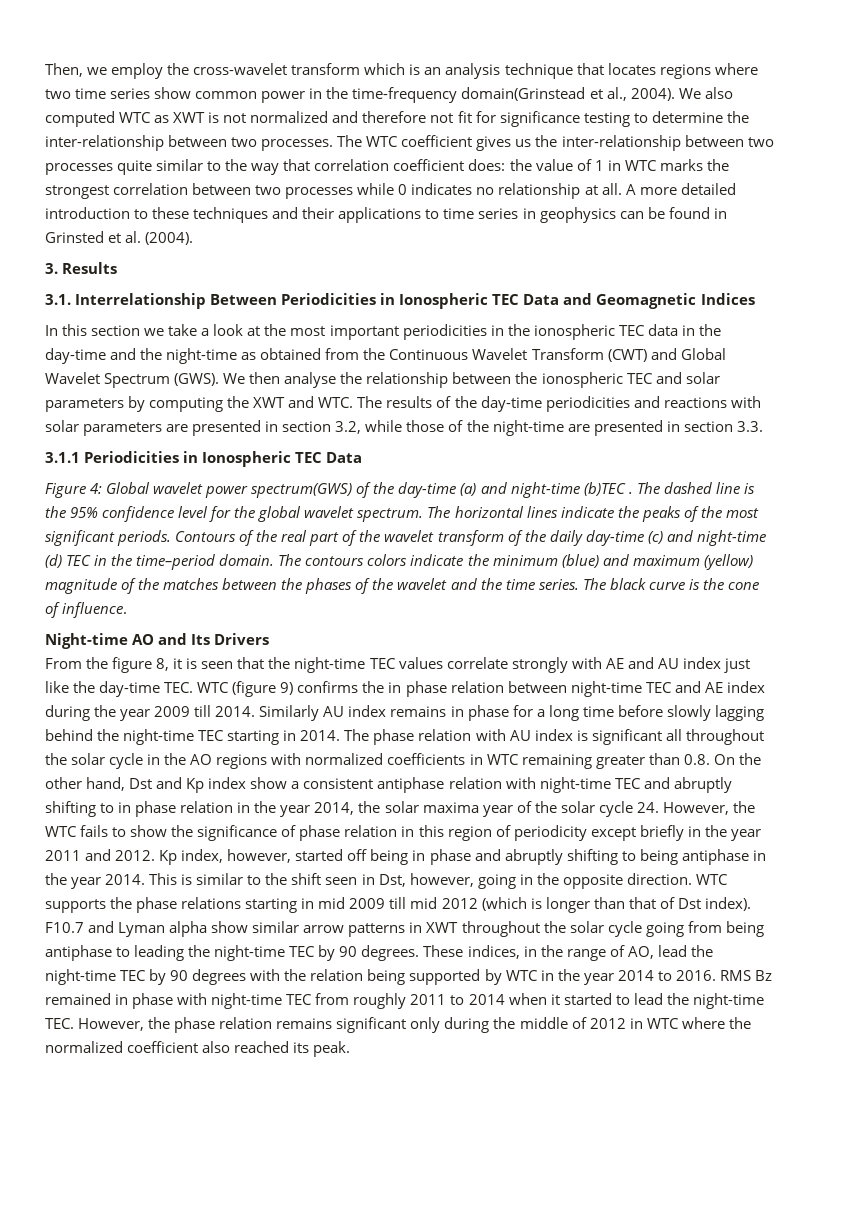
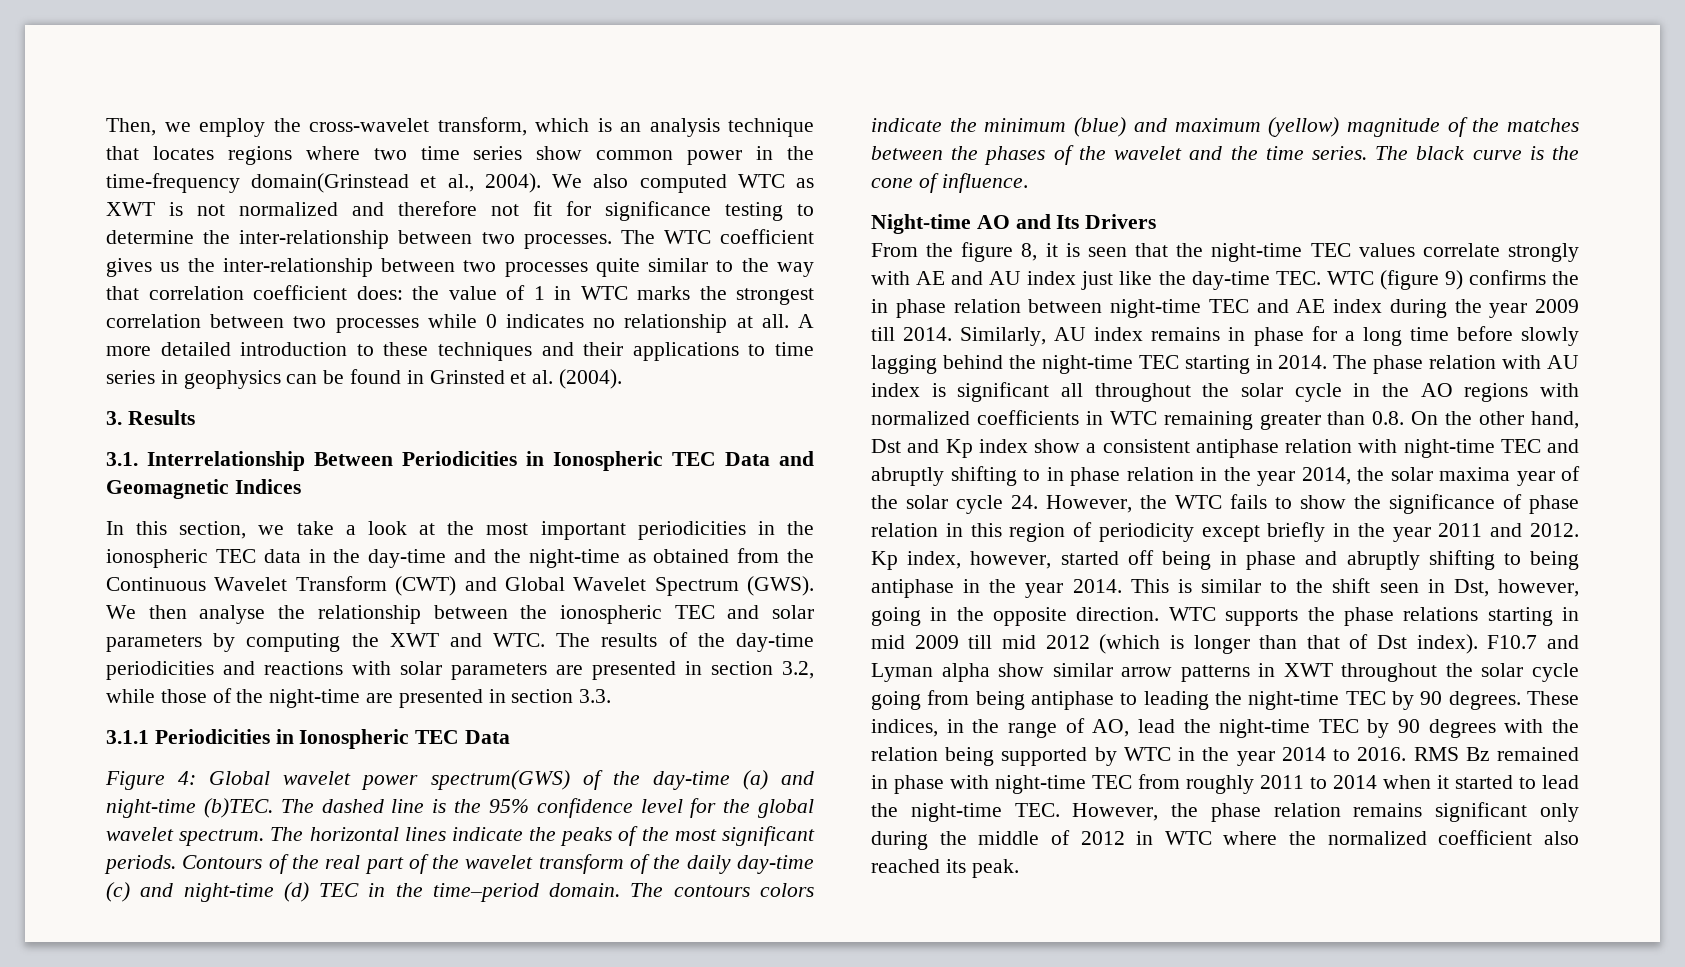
[291,63,361,75] transform -> [437,117,527,136] transform,
[91,325,141,336] section -> [179,521,247,539] section,
[583,482,633,496] (b)TEC . -> [203,798,273,818] (b)TEC.
[259,705,320,721] Similarly -> [960,327,1047,346] Similarly,

